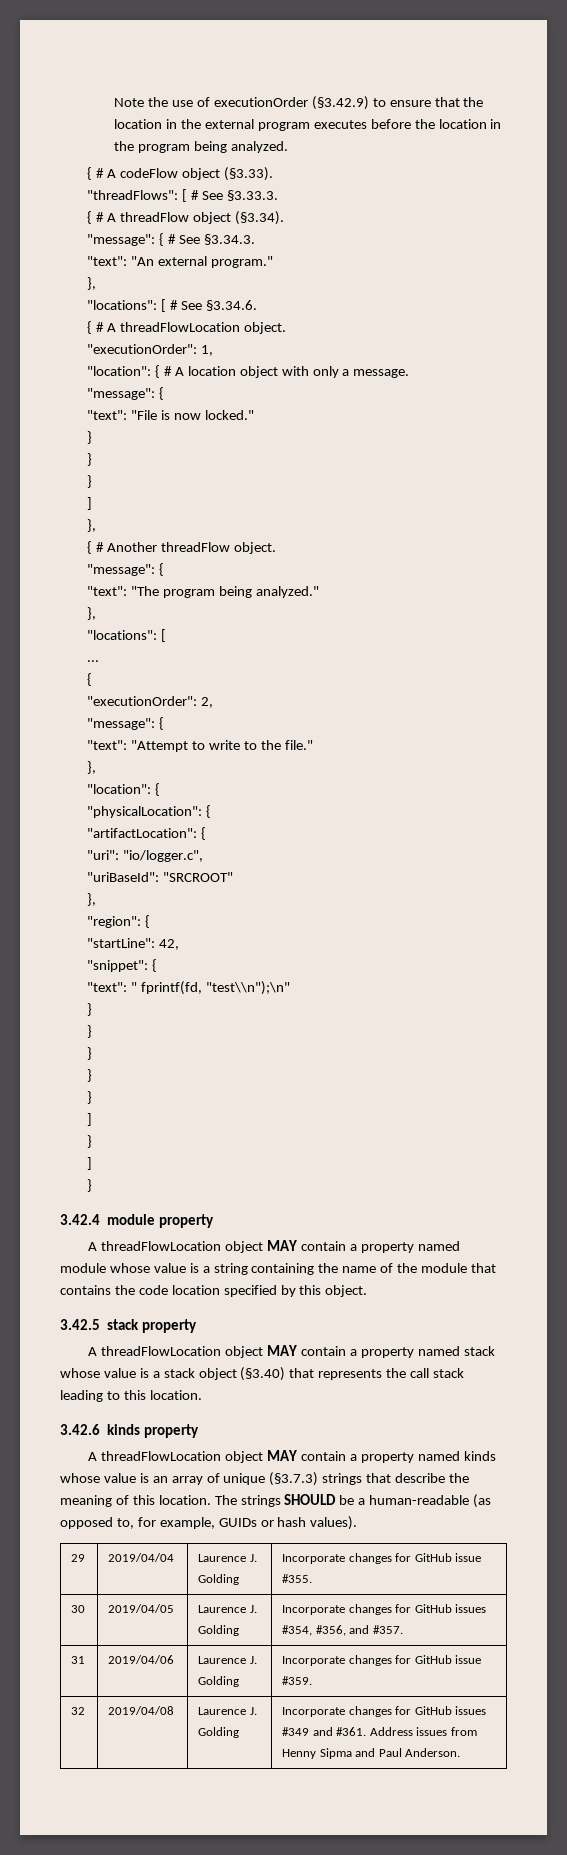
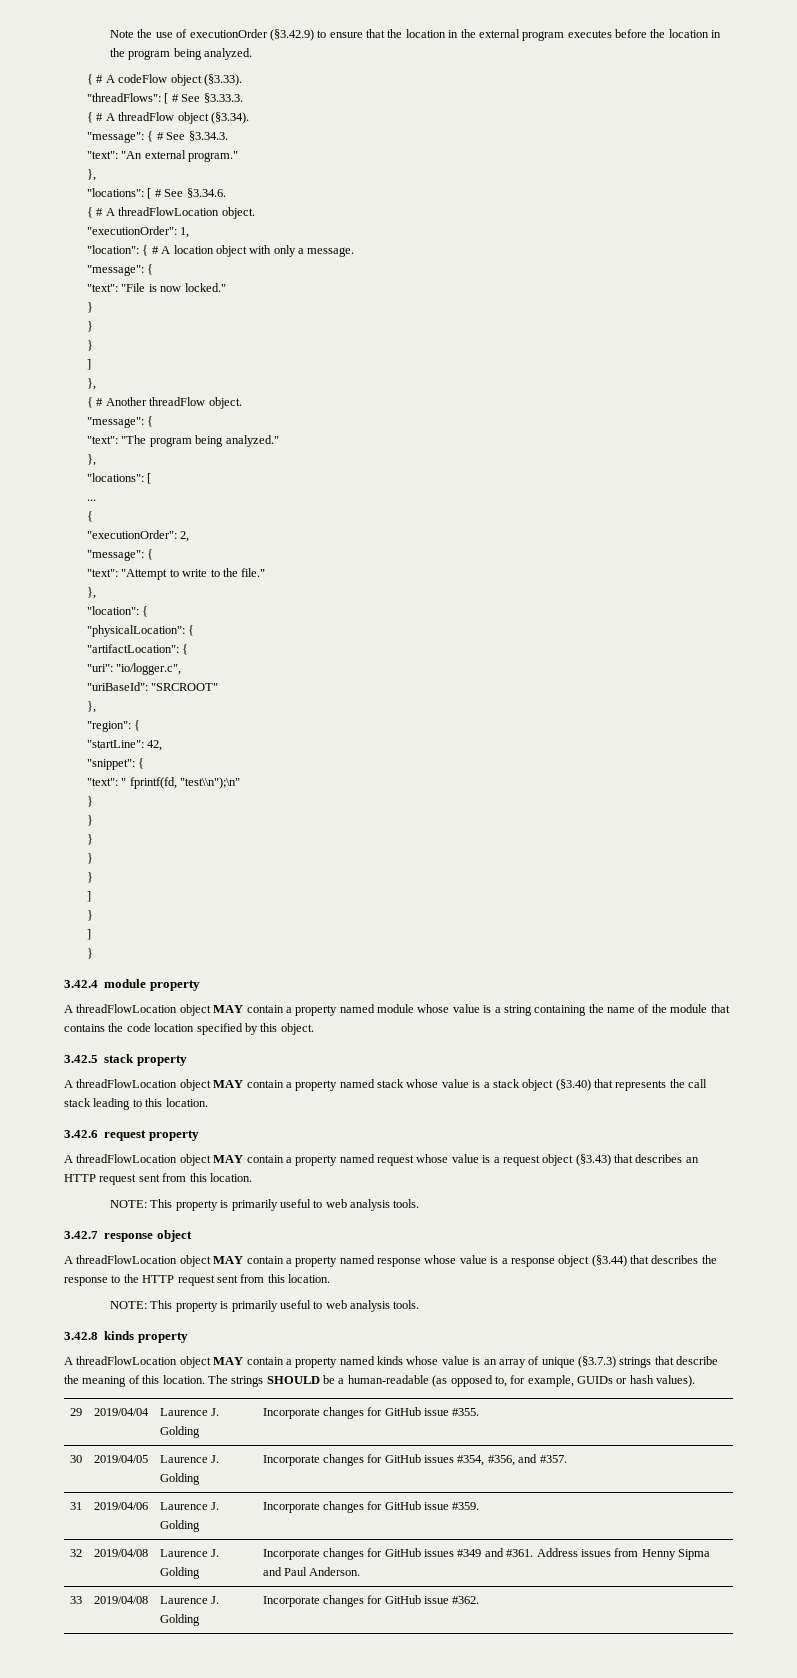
(100, 1429) none -> [104,1130,199,1141] [64,1154,699,1166] [64,1173,252,1185] [110,1199,420,1211] [64,1230,192,1242] [64,1255,717,1267] [64,1274,330,1286] [110,1300,420,1312] [64,1332,98,1340] request property // A threadFlowLocation object MAY contain a property named request whose value is a request object (§3.43) that describes an HTTP request sent from this location. // NOTE: This property is primarily useful to web analysis tools. // 3.42.7 response object // A threadFlowLocation object MAY contain a property named response whose value is a response object (§3.44) that describes the response to the HTTP request sent from this location. // NOTE: This property is primarily useful to web analysis tools. // 3.42.8
(461, 1752) none -> [69,1596,82,1604] [93,1596,148,1604] [159,1596,219,1604] [159,1614,200,1626] [262,1595,480,1607] // 33 | 2019/04/08 | Laurence J. Golding | Incorporate changes for GitHub issue #362.

